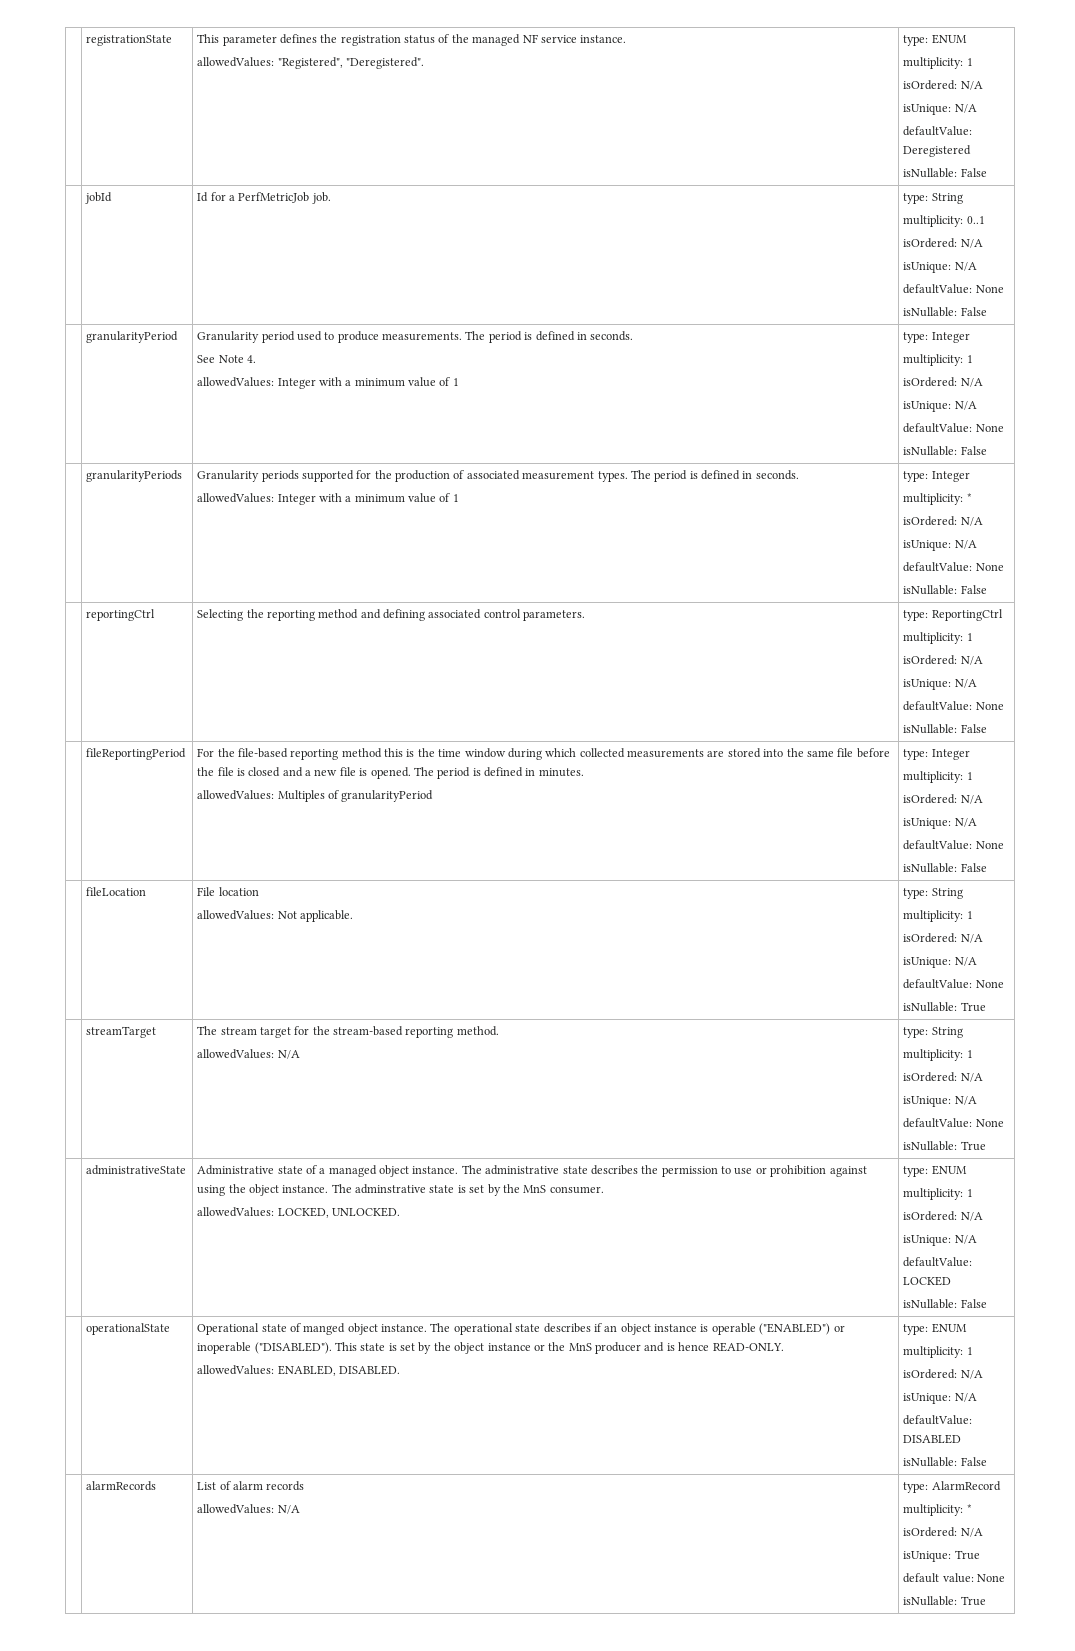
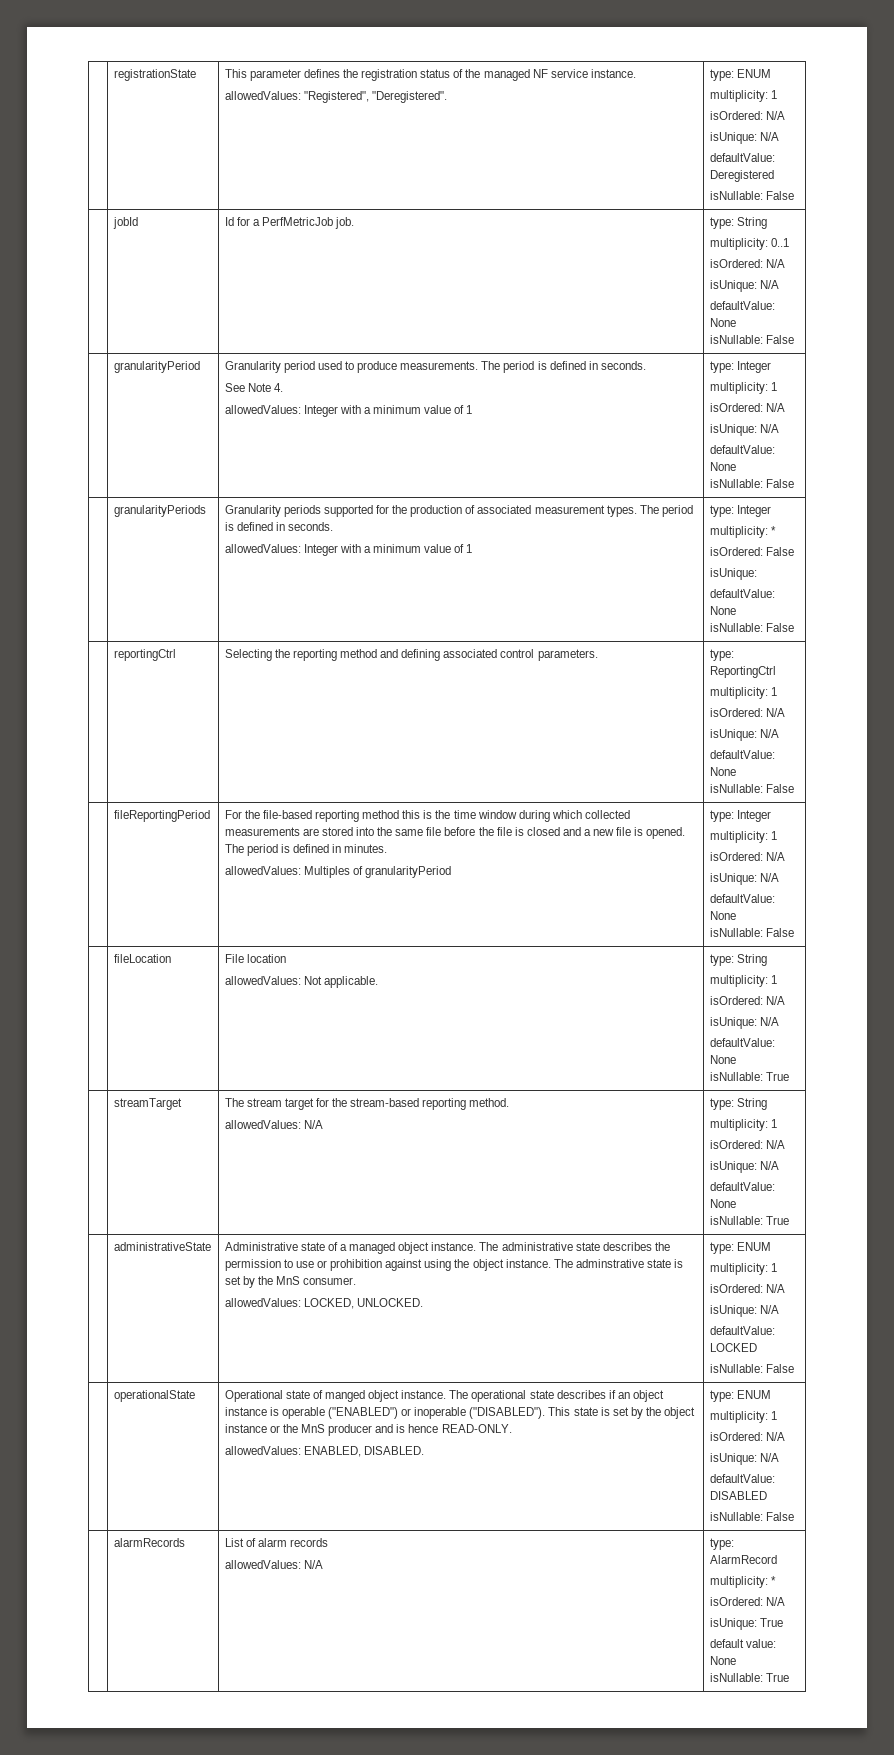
[960,517,983,526] [903,540,977,551] N/A // isUnique: N/A -> [765,547,794,556] [709,568,757,580] False // isUnique:

